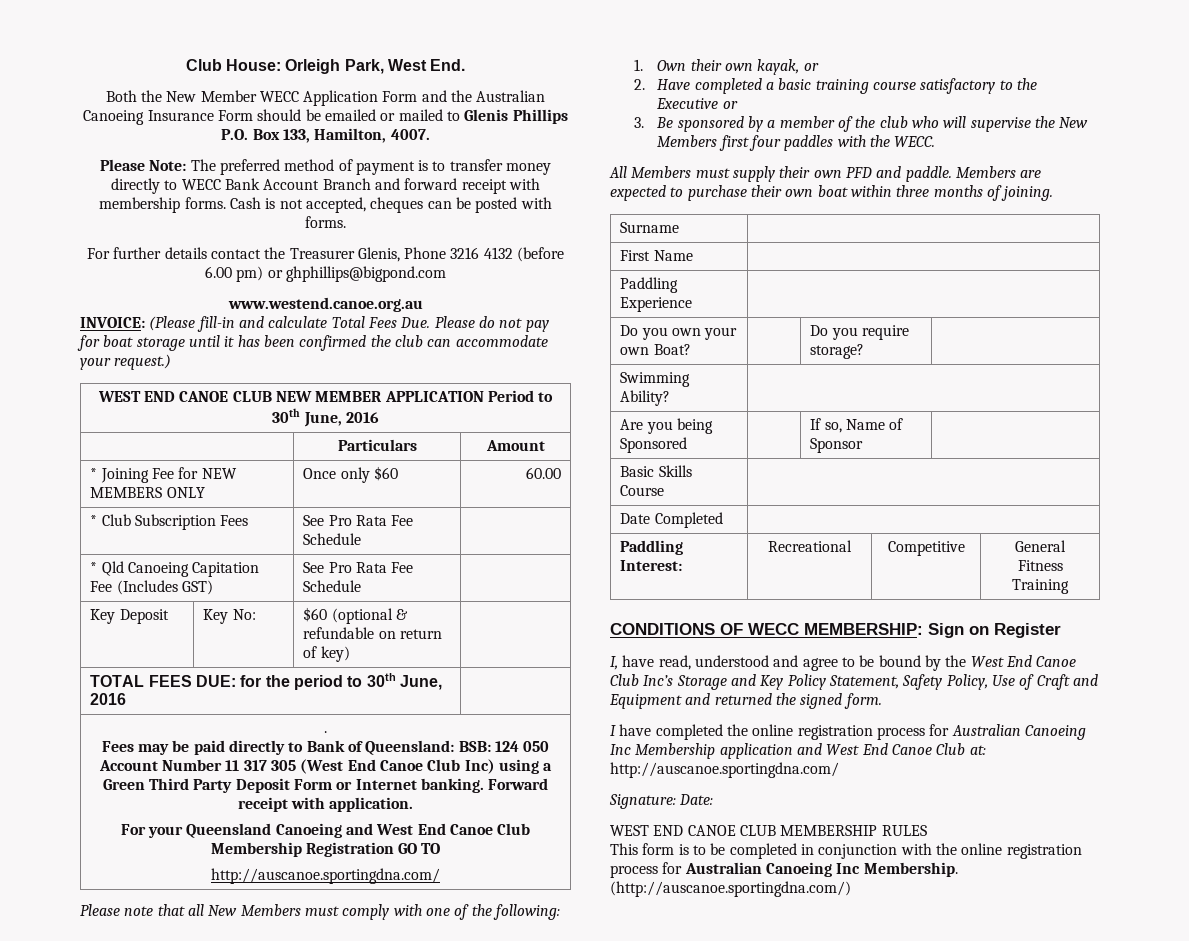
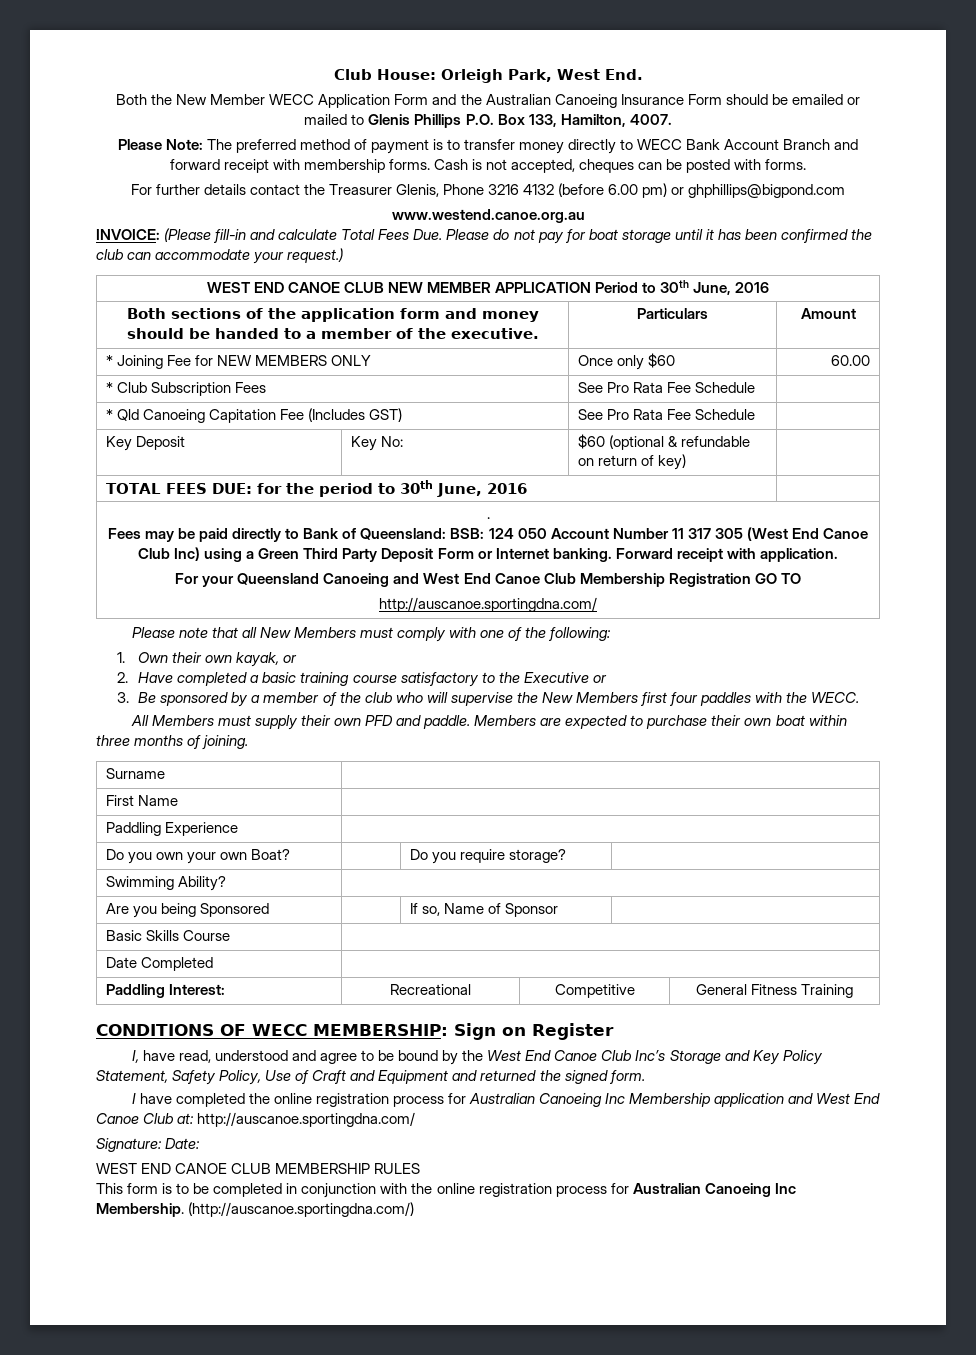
(379, 417) none -> [126,308,539,322] [126,328,539,339] Both sections of the application form and money should be handed to a member of the executive.

